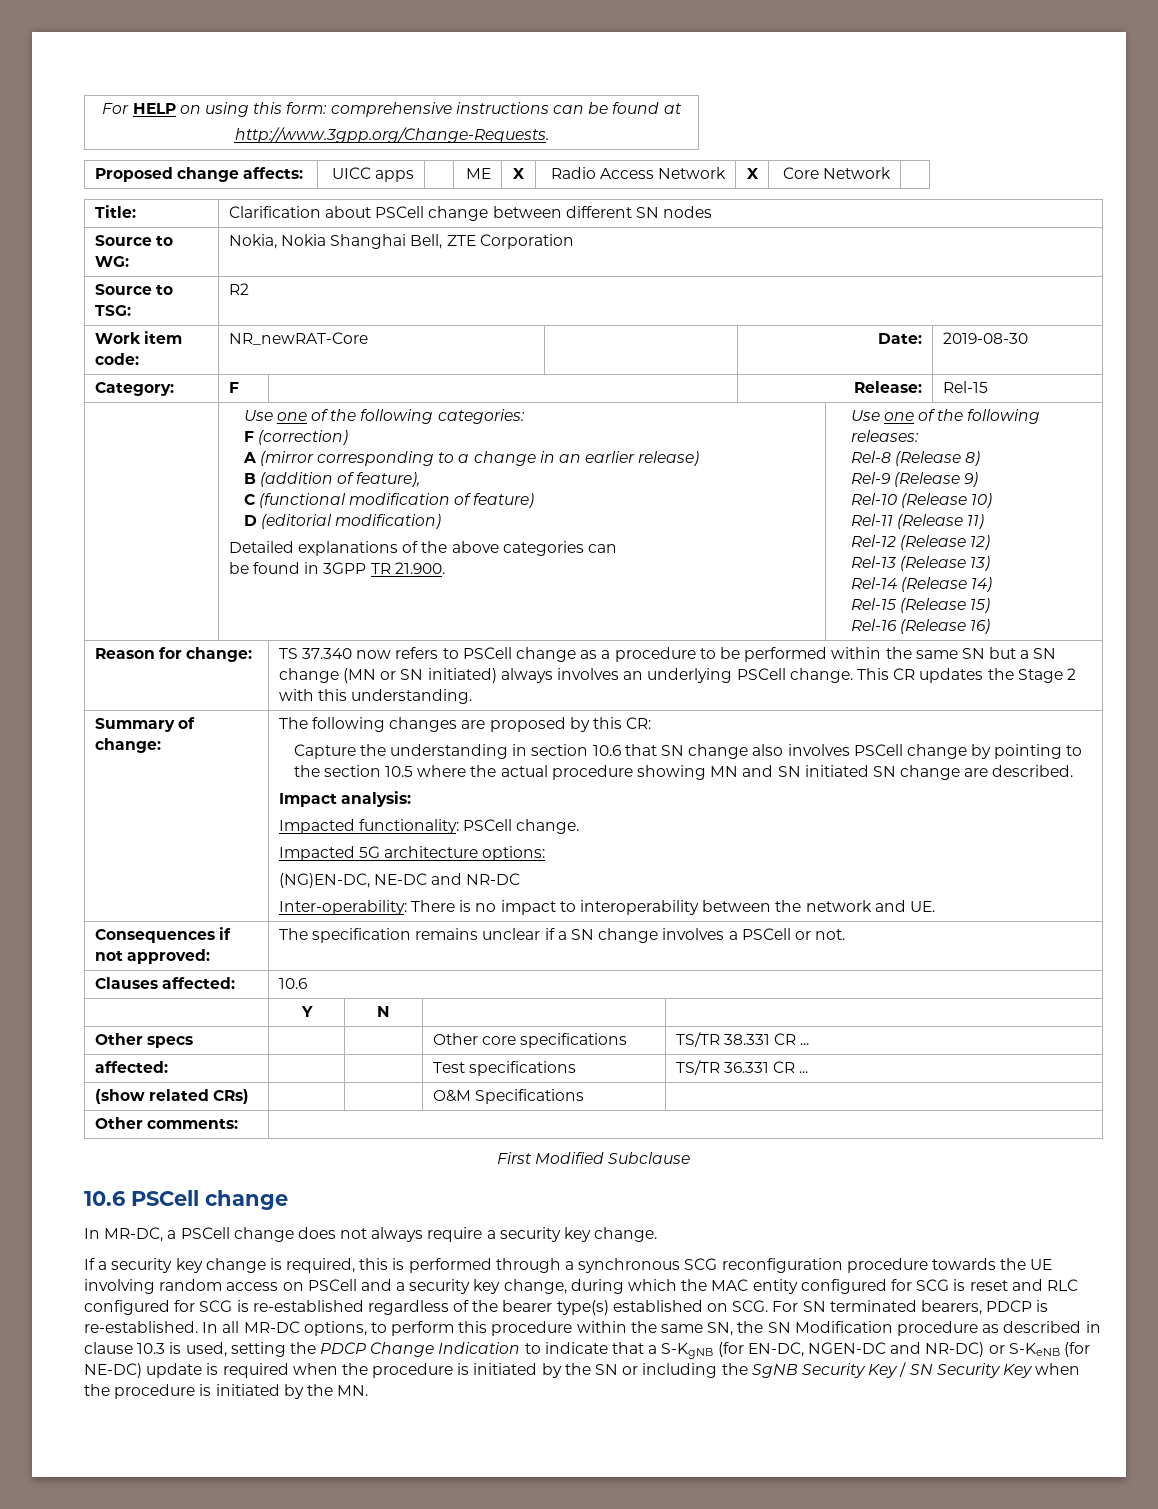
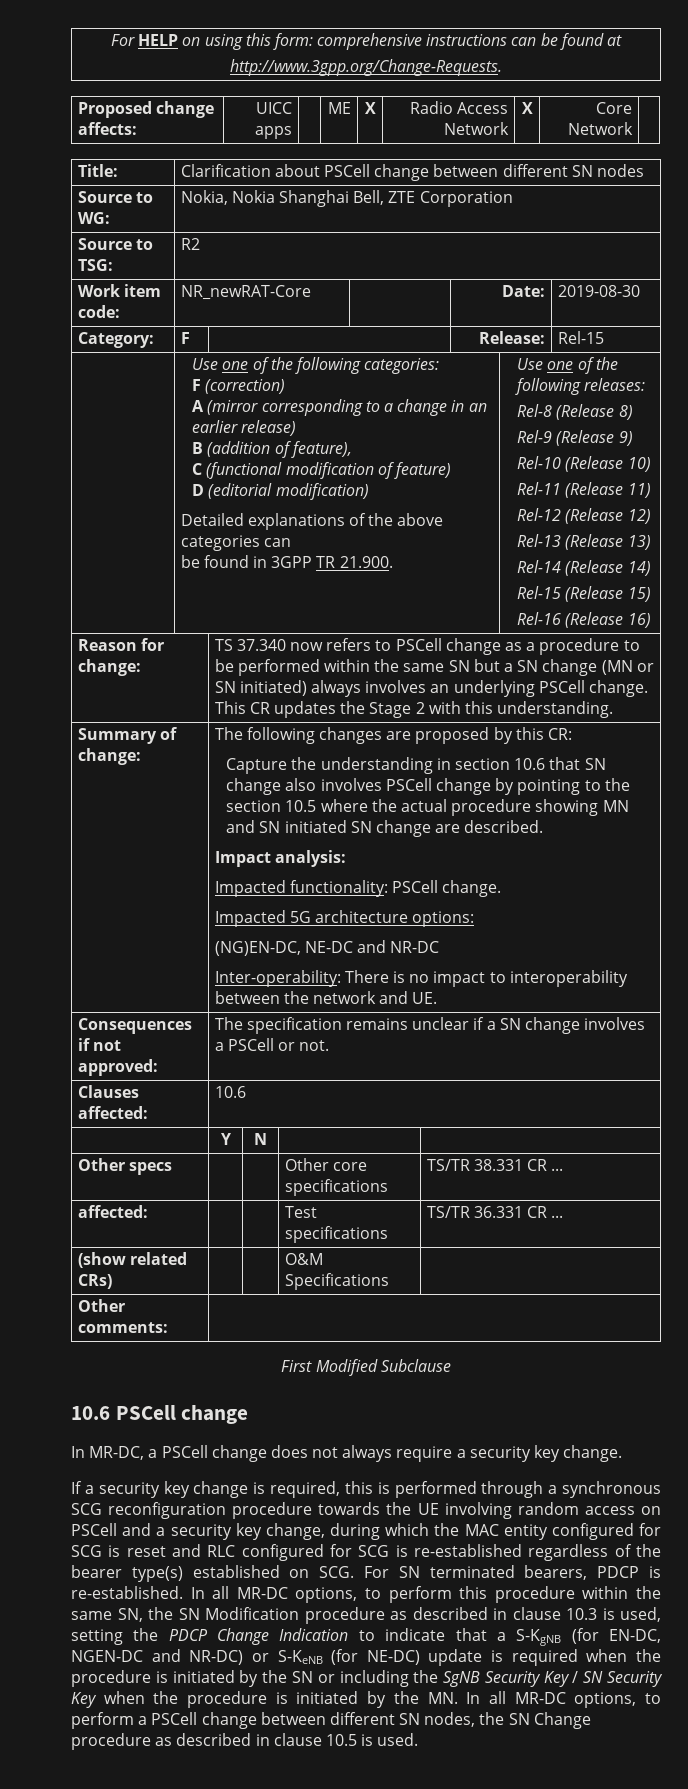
(369, 1390) none -> [466,1691,661,1708] [71,1712,591,1729] [71,1733,419,1750] In all MR-DC options, to perform a PSCell change between different SN nodes, the SN Change procedure as described in clause 10.5 is used.

